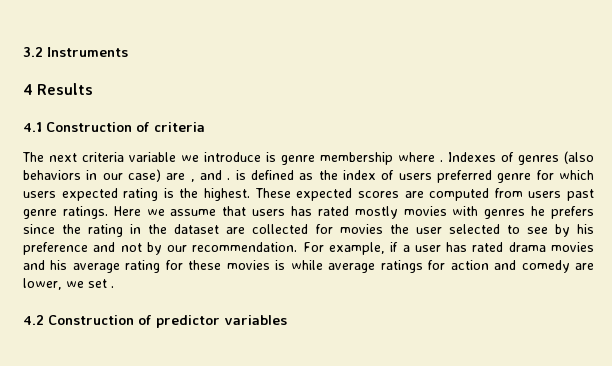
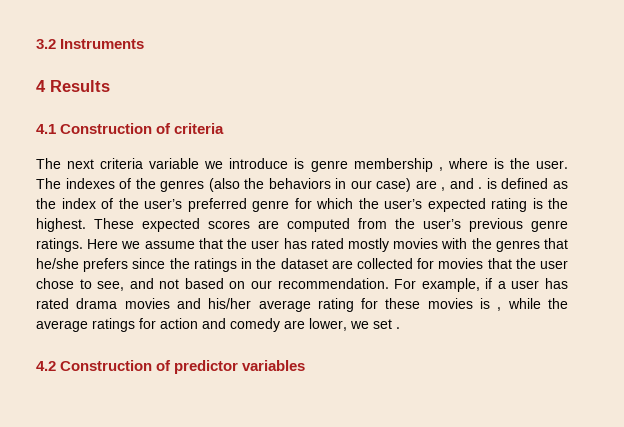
[398,152,514,162] where . Indexes of -> [438,158,569,171] [36,178,156,189] , where is the user. The indexes of the
(594, 157) none -> [244,178,265,189] the
[398,173,432,180] users -> [118,198,182,209] the user’s
[23,191,56,198] users -> [358,198,422,209] the user’s
[528,189,595,201] users past -> [395,218,523,232] the user’s previous
[252,209,286,216] users -> [227,238,280,249] the user
[484,206,546,219] genres he -> [471,238,568,252] [36,258,79,269] the genres that he/she
[88,224,124,237] rating -> [193,258,237,272] ratings
[389,224,594,237] [23,242,162,255] the user selected to see by his preference and not by -> [487,258,569,269] [36,278,246,291] that the user chose to see, and not based on
[50,260,68,270] his -> [208,298,252,309] his/her
[290,260,323,270] while -> [497,298,569,311] , while the

